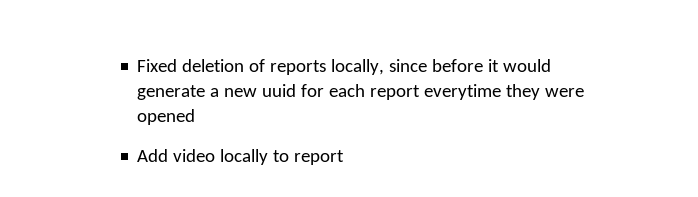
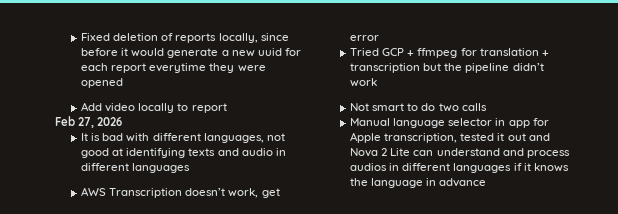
(345, 157) none -> [55,116,123,128] [81,133,285,143] [81,148,286,158] [81,163,191,173] [81,187,280,198] [350,35,380,41] [350,48,549,58] [350,63,544,73] [350,78,378,87] [350,103,487,112] [350,118,549,128] [350,132,550,143] [350,148,570,158] [350,163,569,173] [350,178,487,188] // Feb 27, 2026 // It is bad with different languages, not good at identifying texts and audio in different languages // AWS Transcription doesn’t work, get error // Tried GCP + ffmpeg for translation + transcription but the pipeline didn’t work // Not smart to do two calls // Manual language selector in app for Apple transcription, tested it out and Nova 2 Lite can understand and process audios in different languages if it knows the language in advance

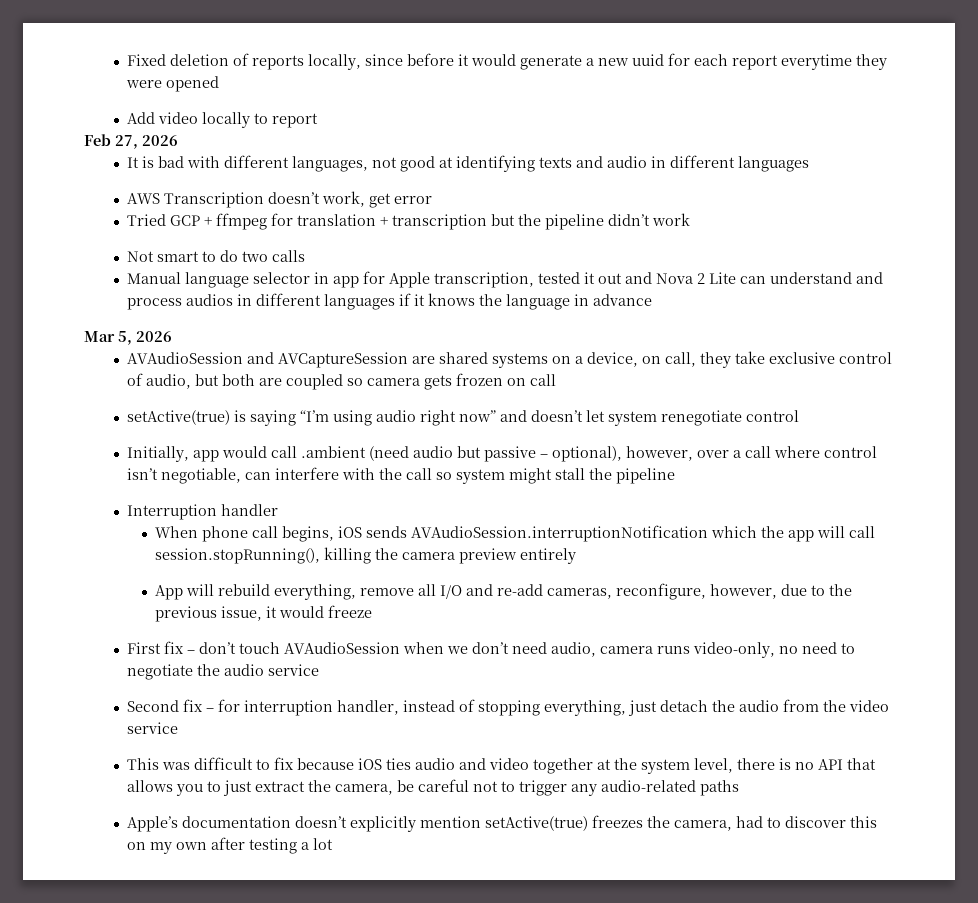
(487, 182) none -> [84,331,172,345] [127,351,893,368] [127,373,557,390] [127,410,800,426] [127,446,878,462] [127,467,676,484] [127,504,279,520] [154,525,875,542] [154,547,576,564] [154,583,852,600] [154,605,372,622] [127,641,856,658] [127,664,320,680] [127,699,890,716] [127,722,179,734] [127,757,877,774] [127,779,740,796] [127,815,878,832] [127,837,334,854] // Mar 5, 2026 // AVAudioSession and AVCaptureSession are shared systems on a device, on call, they take exclusive control of audio, but both are coupled so camera gets frozen on call // setActive(true) is saying “I’m using audio right now” and doesn’t let system renegotiate control // Initially, app would call .ambient (need audio but passive – optional), however, over a call where control isn’t negotiable, can interfere with the call so system might stall the pipeline // Interruption handler // When phone call begins, iOS sends AVAudioSession.interruptionNotification which the app will call session.stopRunning(), killing the camera preview entirely // App will rebuild everything, remove all I/O and re-add cameras, reconfigure, however, due to the previous issue, it would freeze // First fix – don’t touch AVAudioSession when we don’t need audio, camera runs video-only, no need to negotiate the audio service // Second fix – for interruption handler, instead of stopping everything, just detach the audio from the video service // This was difficult to fix because iOS ties audio and video together at the system level, there is no API that allows you to just extract the camera, be careful not to trigger any audio-related paths // Apple’s documentation doesn’t explicitly mention setActive(true) freezes the camera, had to discover this on my own after testing a lot

